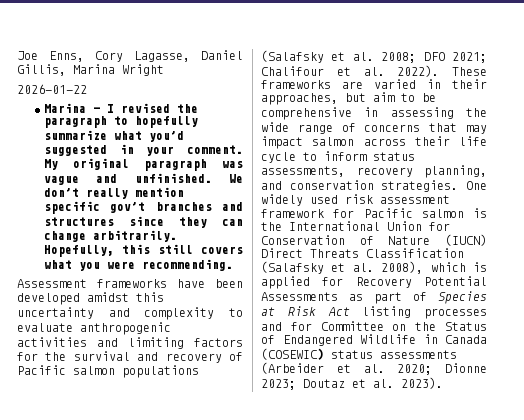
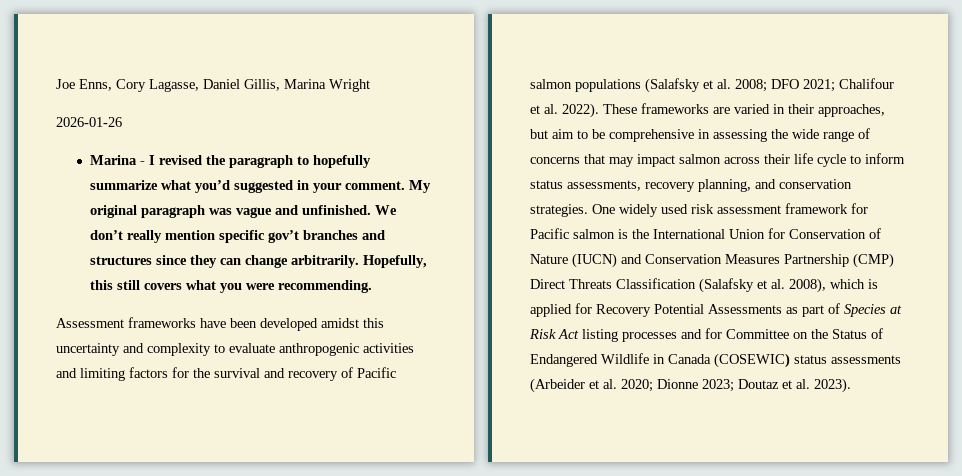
[17,84,87,94] 2026-01-22 -> [56,117,122,127] 2026-01-26
(487, 240) none -> [621,253,894,268] and Conservation Measures Partnership (CMP)

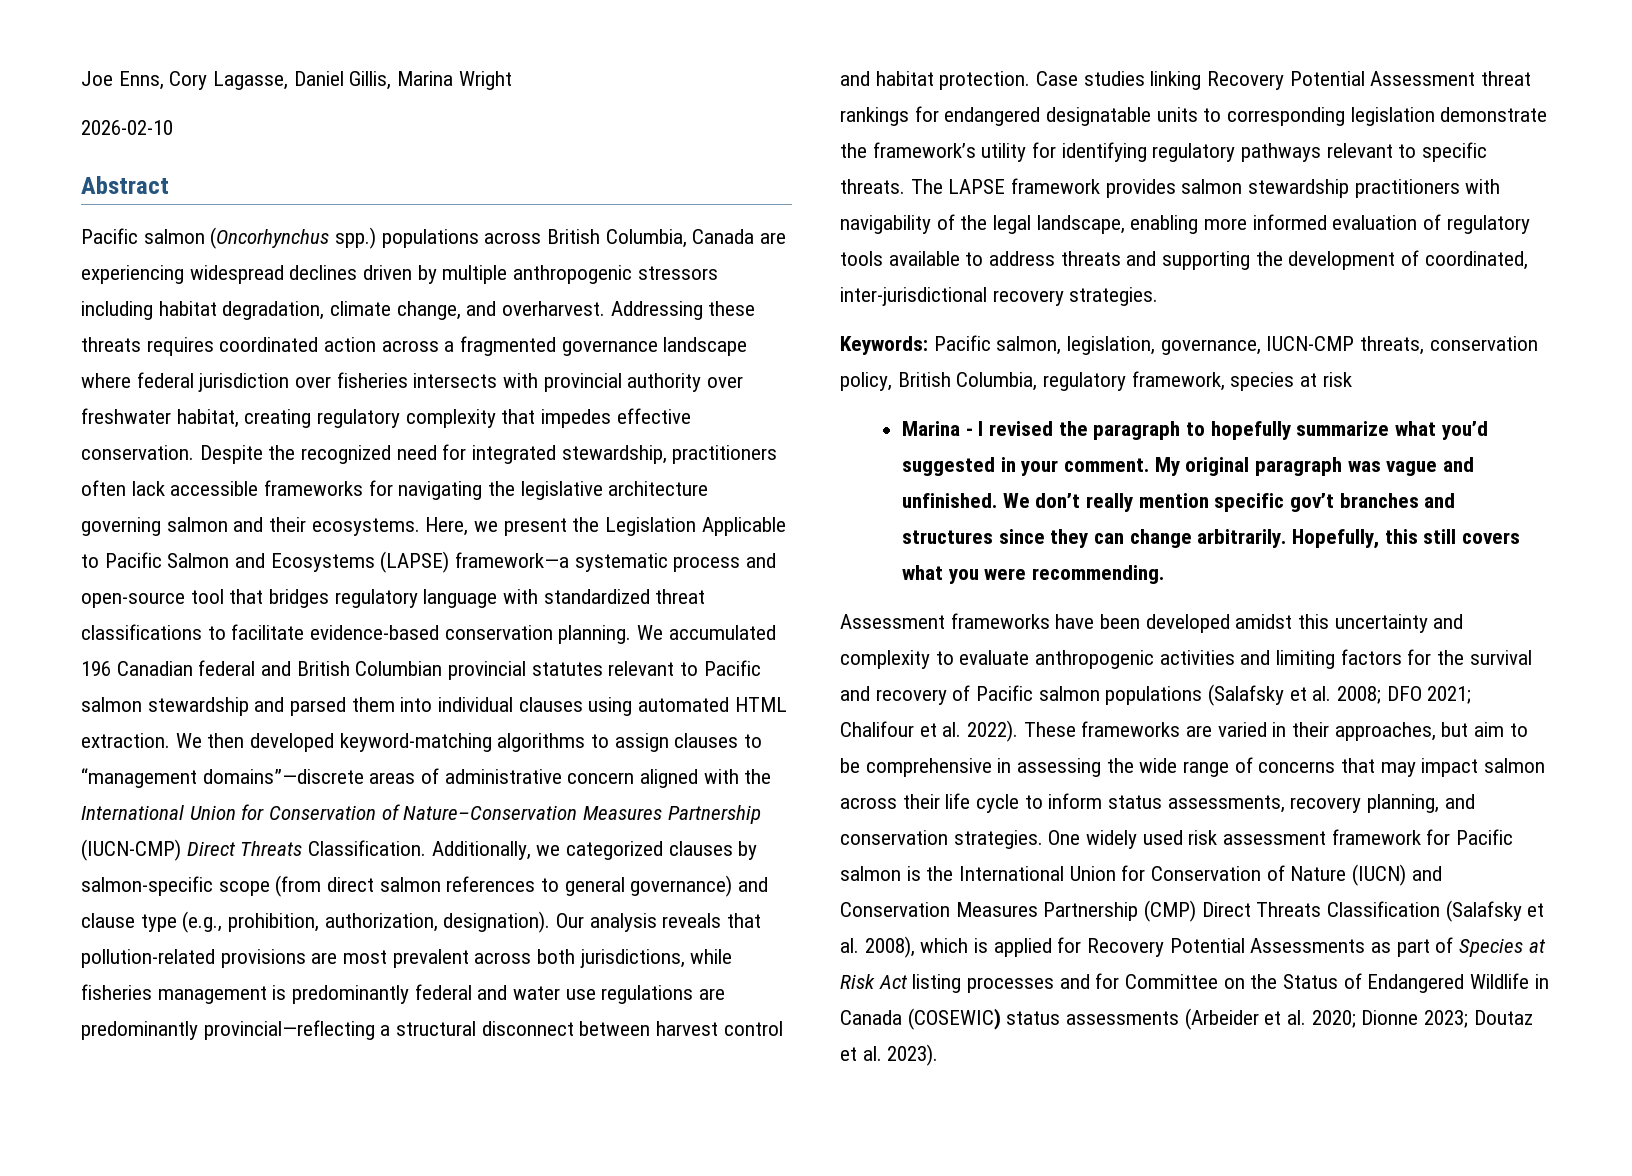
[56,117,122,127] 2026-01-26 -> [81,120,173,135] [81,176,169,194] [81,227,787,249] [81,265,718,284] [81,301,756,320] [81,336,748,356] [81,372,744,392] [81,408,691,428] [81,444,778,464] [81,480,709,500] [81,517,786,536] [81,551,777,573] [81,589,706,608] [81,624,776,644] [81,660,761,680] [81,697,787,716] [81,733,763,752] [81,768,772,788] [81,804,761,824] [81,839,758,861] [81,875,769,897] [81,911,762,933] [81,949,733,968] [81,984,726,1004] [81,1020,783,1040] [840,71,1532,90] [840,106,1548,126] [840,142,1488,162] [840,178,1501,198] [840,214,1530,234] [840,250,1528,270] [840,287,1159,306] [840,335,1538,355] [840,371,1352,391] 2026-02-10 // Abstract // Pacific salmon (Oncorhynchus spp.) populations across British Columbia, Canada are experiencing widespread declines driven by multiple anthropogenic stressors including habitat degradation, climate change, and overharvest. Addressing these threats requires coordinated action across a fragmented governance landscape where federal jurisdiction over fisheries intersects with provincial authority over freshwater habitat, creating regulatory complexity that impedes effective conservation. Despite the recognized need for integrated stewardship, practitioners often lack accessible frameworks for navigating the legislative architecture governing salmon and their ecosystems. Here, we present the Legislation Applicable to Pacific Salmon and Ecosystems (LAPSE) framework—a systematic process and open-source tool that bridges regulatory language with standardized threat classifications to facilitate evidence-based conservation planning. We accumulated 196 Canadian federal and British Columbian provincial statutes relevant to Pacific salmon stewardship and parsed them into individual clauses using automated HTML extraction. We then developed keyword-matching algorithms to assign clauses to “management domains”—discrete areas of administrative concern aligned with the International Union for Conservation of Nature–Conservation Measures Partnership (IUCN-CMP) Direct Threats Classification. Additionally, we categorized clauses by salmon-specific scope (from direct salmon references to general governance) and clause type (e.g., prohibition, authorization, designation). Our analysis reveals that pollution-related provisions are most prevalent across both jurisdictions, while fisheries management is predominantly federal and water use regulations are predominantly provincial—reflecting a structural disconnect between harvest control and habitat protection. Case studies linking Recovery Potential Assessment threat rankings for endangered designatable units to corresponding legislation demonstrate the framework’s utility for identifying regulatory pathways relevant to specific threats. The LAPSE framework provides salmon stewardship practitioners with navigability of the legal landscape, enabling more informed evaluation of regulatory tools available to address threats and supporting the development of coordinated, inter-jurisdictional recovery strategies. // Keywords: Pacific salmon, legislation, governance, IUCN-CMP threats, conservation policy, British Columbia, regulatory framework, species at risk

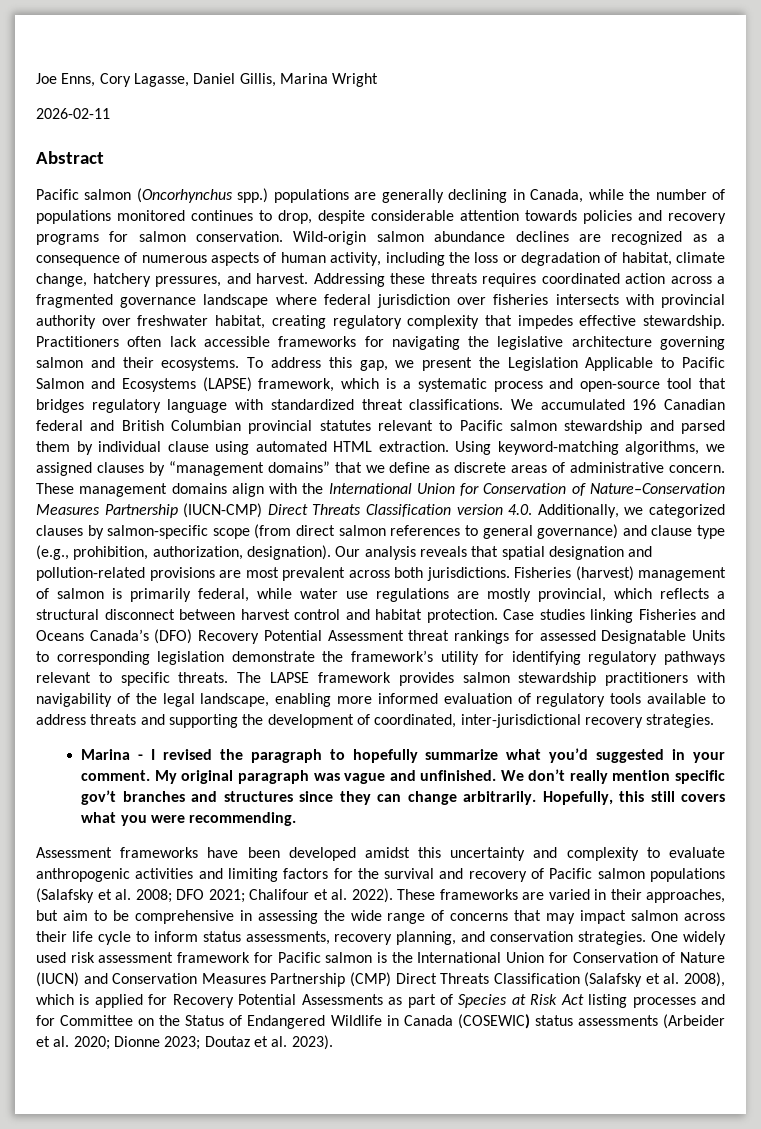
[81,120,173,135] 2026-02-10 -> [36,108,110,119] 2026-02-11
[484,229,787,248] [81,265,718,284] [81,301,606,320] across British Columbia, Canada are experiencing widespread declines driven by multiple anthropogenic stressors including habitat degradation, climate change, and overharvest. -> [354,189,725,203] [36,210,726,224] [36,231,726,245] [36,252,725,266] [36,273,308,287] are generally declining in Canada, while the number of populations monitored continues to drop, despite considerable attention towards policies and recovery programs for salmon conservation. Wild-origin salmon abundance declines are recognized as a consequence of numerous aspects of human activity, including the loss or degradation of habitat, climate change, hatchery pressures, and harvest.
[81,444,778,464] conservation. Despite the recognized need for integrated stewardship, practitioners -> [643,315,726,329] [36,336,119,347] stewardship. Practitioners
[425,517,469,536] Here, -> [247,357,388,371] To address this gap,
[455,552,570,568] framework—a -> [258,378,411,392] framework, which is a
[81,624,632,644] classifications to facilitate evidence-based conservation planning. -> [409,399,504,410] classifications.
[400,697,583,712] into individual clauses -> [76,441,209,455] by individual clause
[175,733,763,752] [81,768,699,788] We then developed keyword-matching algorithms to assign clauses to “management domains”—discrete areas of administrative concern aligned -> [455,441,725,455] [36,461,725,476] [36,483,264,497] Using keyword-matching algorithms, we assigned clauses by “management domains” that we define as discrete areas of administrative concern. These management domains align
[308,840,427,856] Classification. -> [366,504,533,517] Classification version 4.0.
(762, 920) none -> [501,546,653,560] spatial designation and
[579,949,733,968] [81,984,726,1004] [81,1020,375,1040] jurisdictions, while fisheries management is predominantly federal and water use regulations are predominantly provincial—reflecting -> [426,566,726,581] [36,588,709,602] jurisdictions. Fisheries (harvest) management of salmon is primarily federal, while water use regulations are mostly provincial, which reflects
(1202, 80) none -> [638,609,725,620] [36,629,193,644] Fisheries and Oceans Canada’s (DFO)
[944,107,1198,126] endangered designatable units -> [539,630,726,644] assessed Designatable Units
[840,335,1538,355] [840,371,1352,391] // Keywords: Pacific salmon, legislation, governance, IUCN-CMP threats, conservation policy, British Columbia, regulatory framework, species at risk -> (715, 721) none

